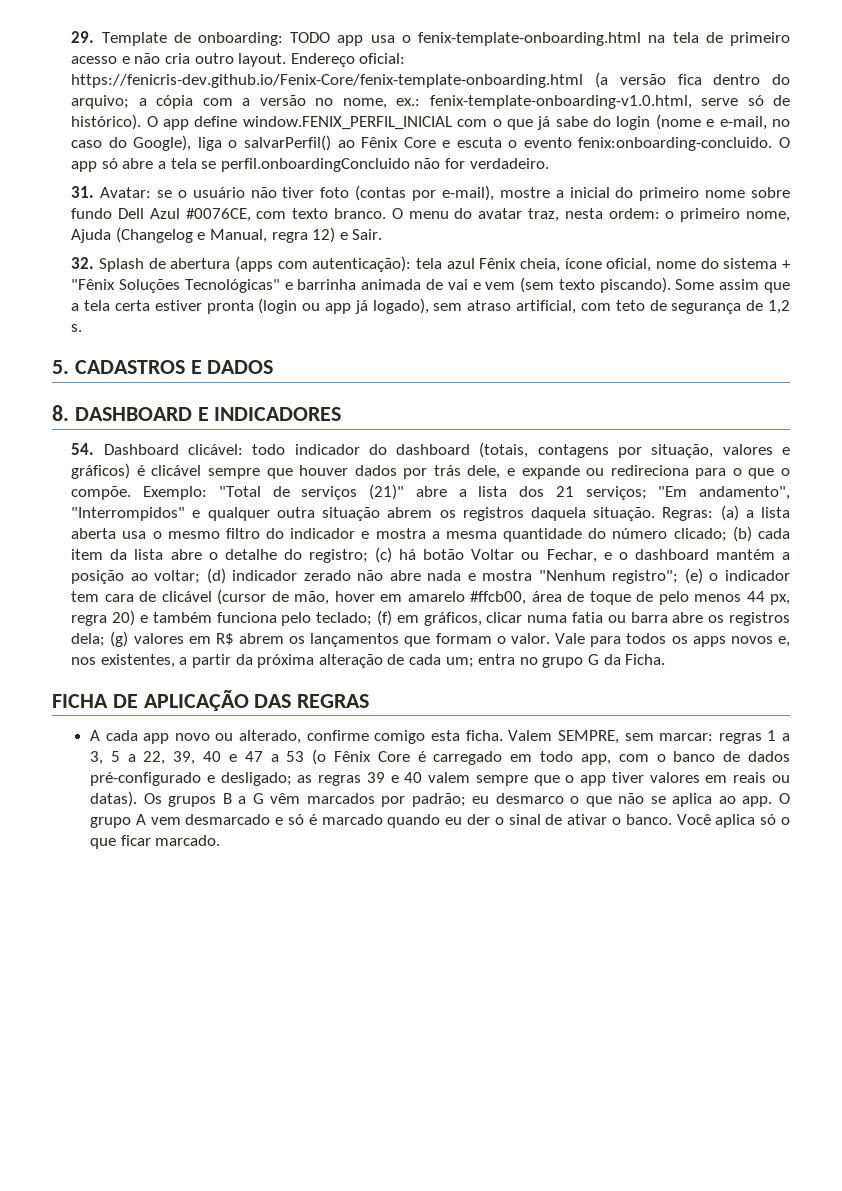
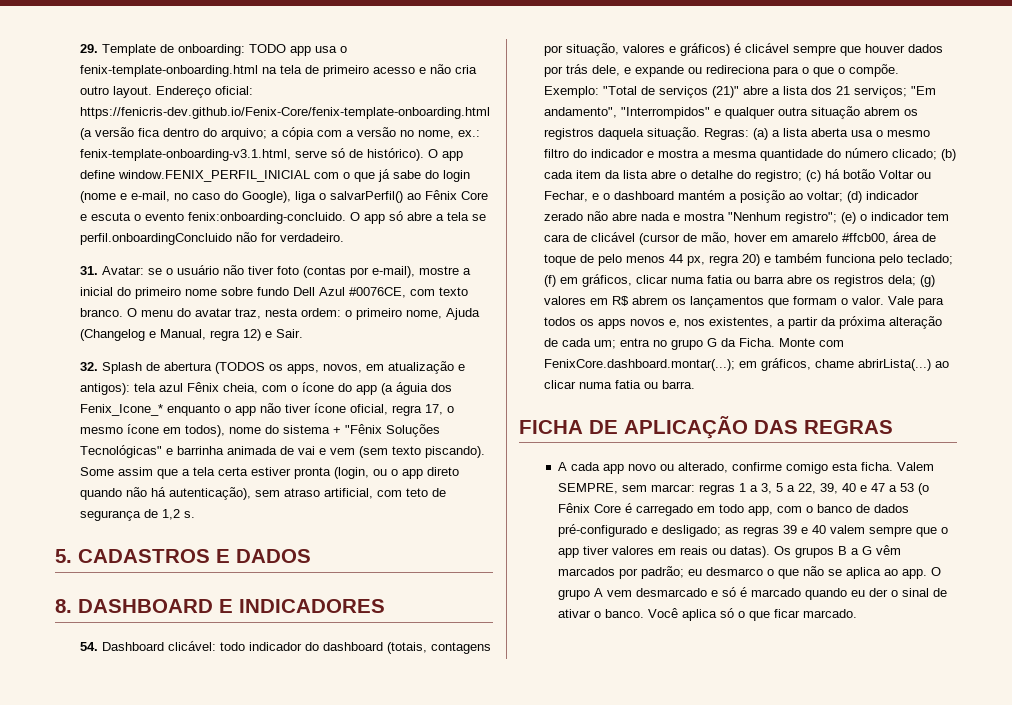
[429,95,692,109] fenix-template-onboarding-v1.0.html, -> [79,149,291,161] fenix-template-onboarding-v3.1.html,
[234,256,652,272] (apps com autenticação): tela azul Fênix cheia, ícone oficial, -> [214,361,465,374] [79,382,452,395] [79,403,454,416] [79,424,225,437] (TODOS os apps, novos, em atualização e antigos): tela azul Fênix cheia, com o ícone do app (a águia dos Fenix_Icone_* enquanto o app não tiver ícone oficial, regra 17, o mesmo ícone em todos),
[258,298,429,314] (login ou app já logado), -> [333,467,459,479] [79,487,251,500] (login, ou o app direto quando não há autenticação),
(666, 659) none -> [778,338,844,347] [543,358,949,371] [543,380,695,389] Monte com FenixCore.dashboard.montar(...); em gráficos, chame abrirLista(...) ao clicar numa fatia ou barra.

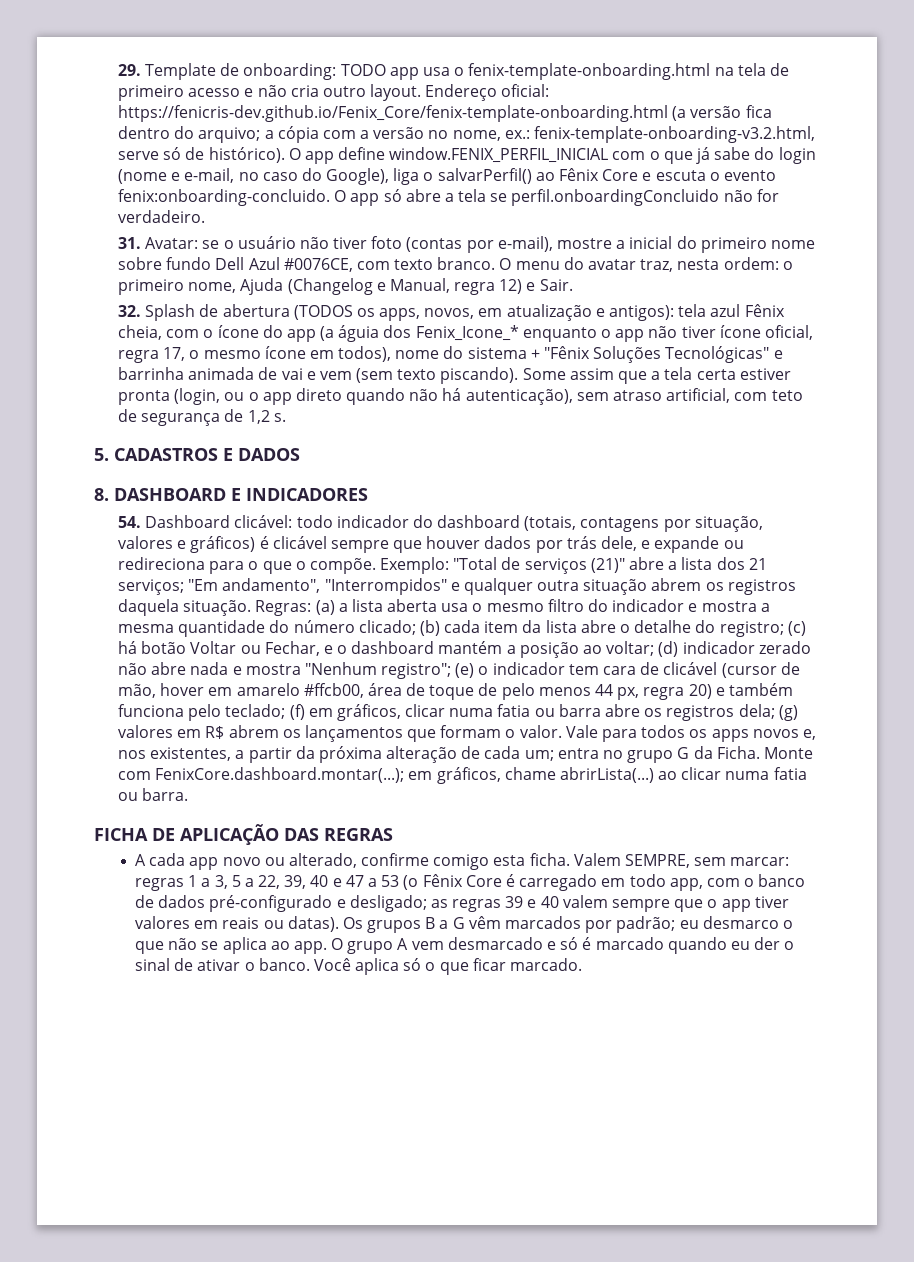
[79,107,490,119] https://fenicris-dev.github.io/Fenix-Core/fenix-template-onboarding.html -> [117,105,668,122] https://fenicris-dev.github.io/Fenix_Core/fenix-template-onboarding.html
[79,149,291,161] fenix-template-onboarding-v3.1.html, -> [533,126,815,143] fenix-template-onboarding-v3.2.html,

